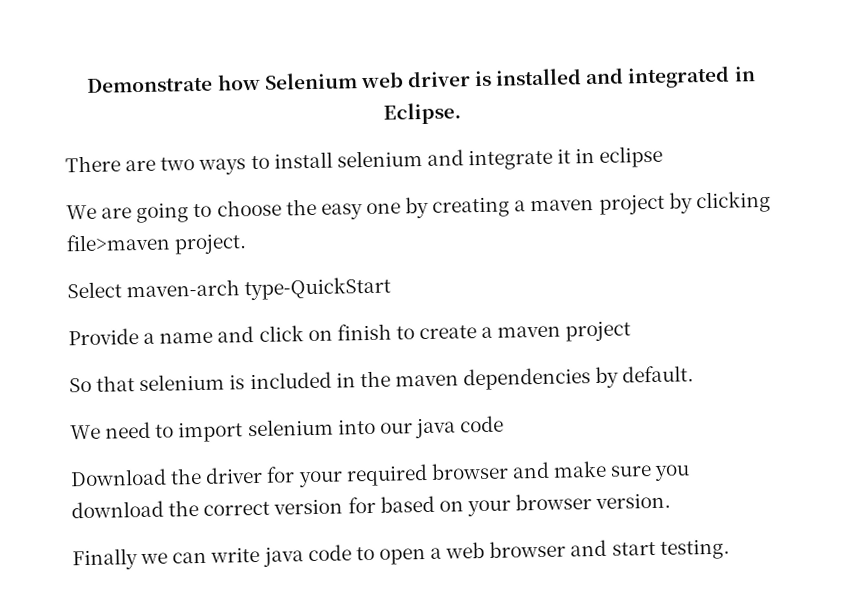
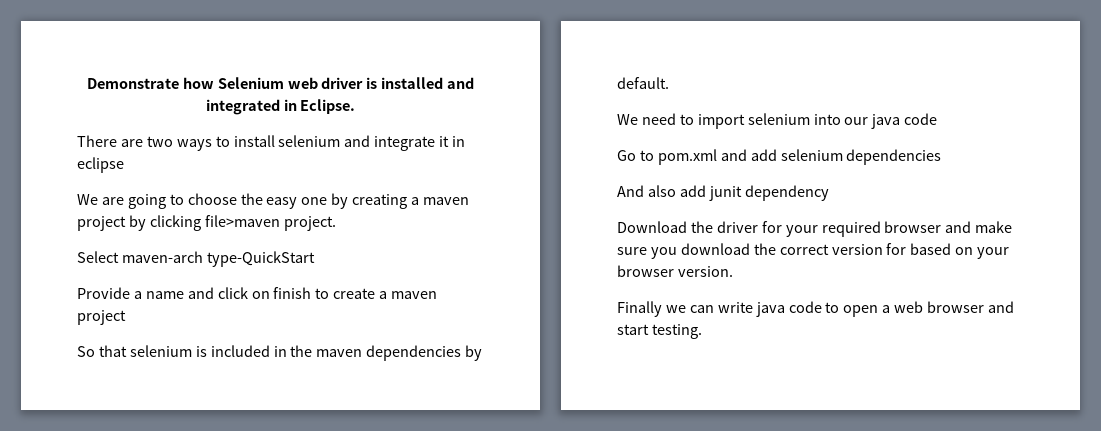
(505, 424) none -> [617,149,942,165] [617,185,829,201] // Go to pom.xml and add selenium dependencies // And also add junit dependency

